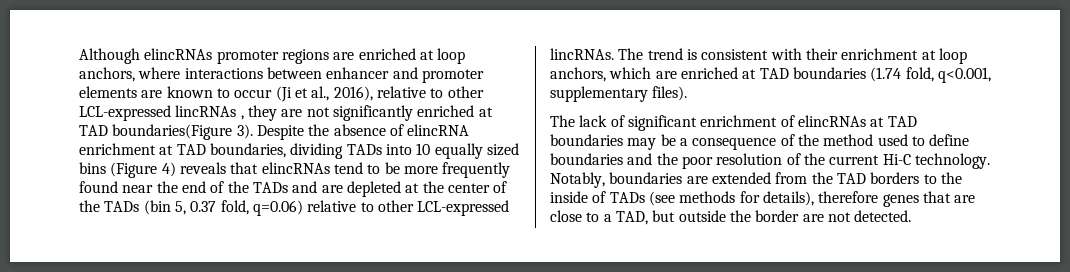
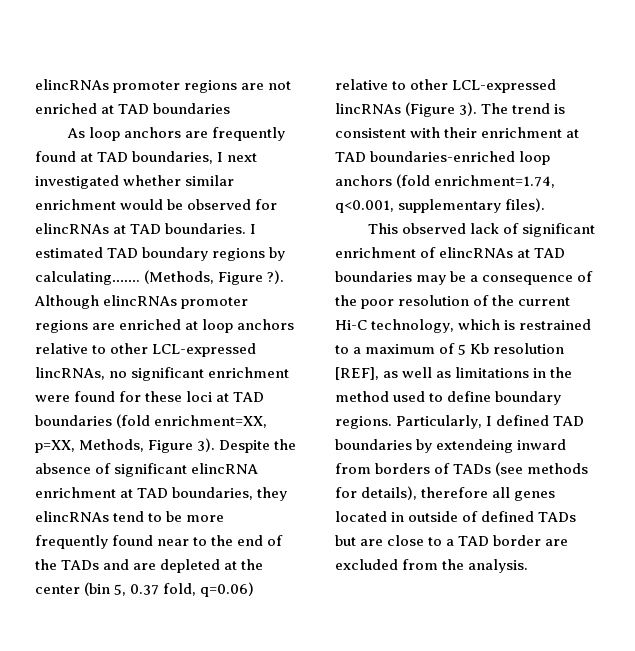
(79, 56) none -> [35,79,292,93] [35,103,231,114] [67,127,286,141] [35,151,258,164] [35,175,235,189] [35,199,278,210] [35,223,257,234] [35,247,286,261] [35,270,285,285] elincRNAs promoter regions are not enriched at TAD boundaries // As loop anchors are frequently found at TAD boundaries, I next investigated whether similar enrichment would be observed for elincRNAs at TAD boundaries. I estimated TAD boundary regions by calculating……. (Methods, Figure ?).
[79,67,484,83] [79,86,484,102] [79,105,493,121] [79,124,233,140] anchors, where interactions between enhancer and promoter elements are known to occur (Ji et al., 2016), relative to other LCL-expressed lincRNAs , they are not significantly enriched at TAD boundaries(Figure -> [237,319,295,330] [35,343,257,357] [35,367,290,381] [35,391,265,402] [35,414,268,428] [35,439,194,453] anchors relative to other LCL-expressed lincRNAs, no significant enrichment were found for these loci at TAD boundaries (fold enrichment=XX, p=XX, Methods, Figure
(404, 130) none -> [114,463,188,477] significant
[290,143,519,159] [79,162,259,178] dividing TADs into 10 equally sized bins (Figure 4) reveals that -> [257,487,288,501] they
(154, 189) none -> [193,537,208,546] to
[493,181,508,193] [79,200,140,212] of the TADs -> (80, 589) none
[550,48,614,60] lincRNAs. -> [335,102,478,117] lincRNAs (Figure 3).
[938,48,967,64] [550,67,934,82] loop anchors, which are enriched at TAD boundaries (1.74 fold, -> [335,151,551,165] [335,174,556,188] TAD boundaries-enriched loop anchors (fold enrichment=1.74,
[550,115,575,127] The -> [368,223,467,234] This observed
[823,134,970,146] [550,153,678,165] method used to define boundaries and the -> (357, 300) none
[914,153,990,169] [550,172,962,188] [550,191,588,203] technology. Notably, boundaries are extended from the TAD borders to the inside -> [371,319,592,333] [335,343,565,355] [335,367,573,380] [335,391,562,405] [335,415,585,429] [335,439,567,453] [335,463,431,474] technology, which is restrained to a maximum of 5 Kb resolution [REF], as well as limitations in the method used to define boundary regions. Particularly, I defined TAD boundaries by extendeing inward from borders
[882,191,976,207] [550,210,912,225] genes that are close to a TAD, but outside the border are not detected. -> [492,487,556,501] [335,511,577,522] [335,535,569,546] [335,559,529,573] all genes located in outside of defined TADs but are close to a TAD border are excluded from the analysis.

